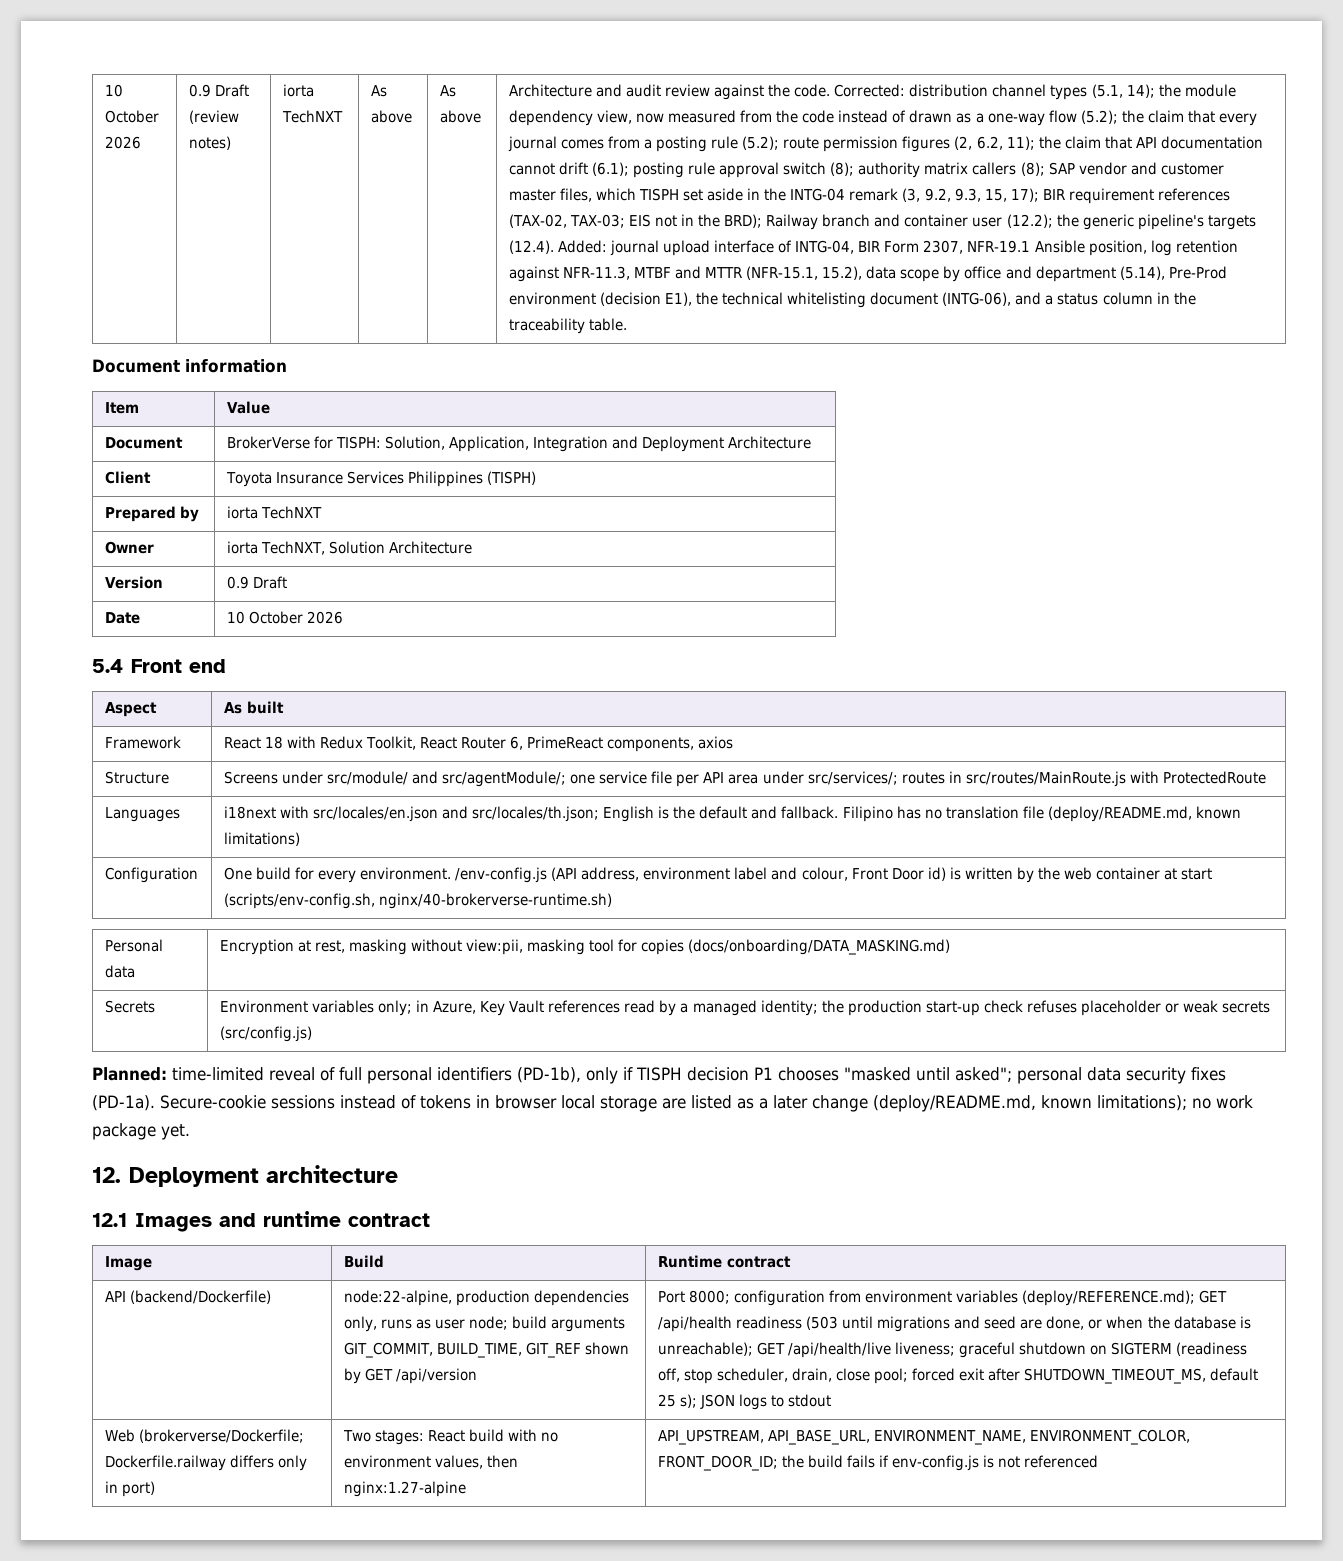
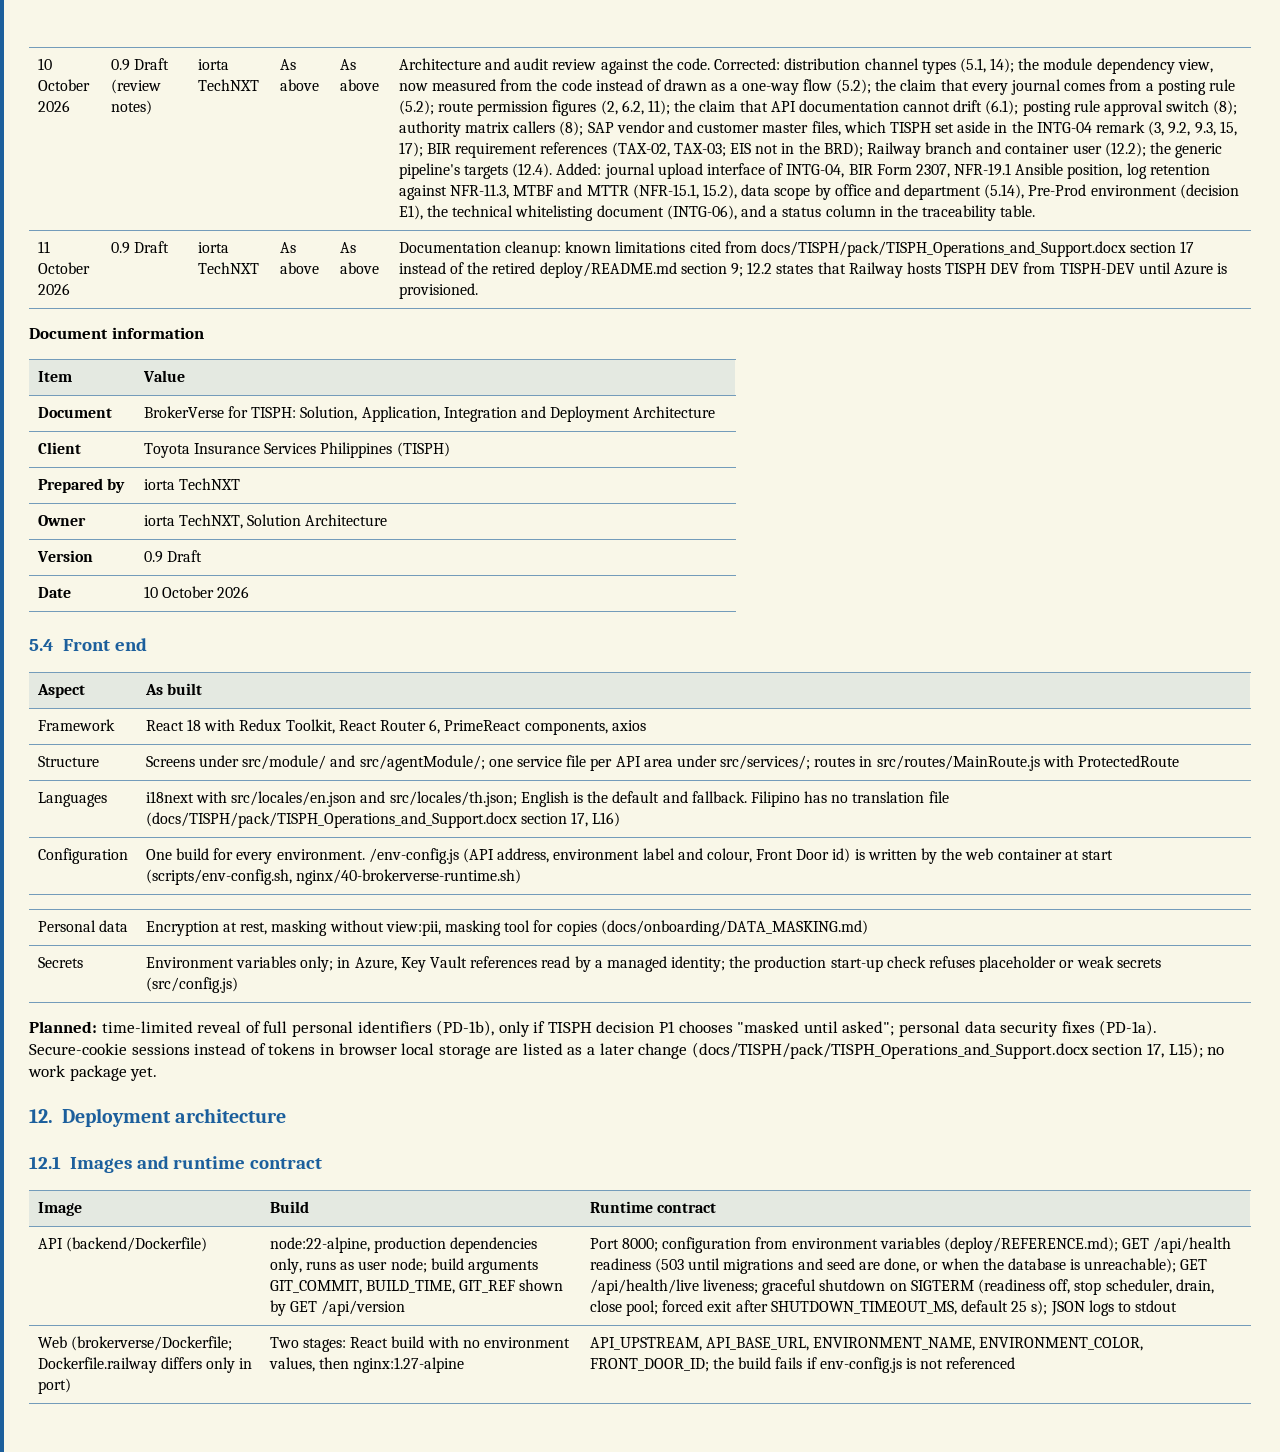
(628, 324) none -> [37,241,50,253] [37,262,90,274] [37,283,70,295] [110,241,170,254] [197,242,229,253] [197,262,259,274] [279,242,296,253] [279,262,319,274] [339,242,356,253] [339,262,379,274] [398,241,1195,257] [398,262,1228,278] [398,283,478,299] // 11 October 2026 | 0.9 Draft | iorta TechNXT | As above | As above | Documentation cleanup: known limitations cited from docs/TISPH/pack/TISPH_Operations_and_Support.docx section 17 instead of the retired deploy/README.md section 9; 12.2 states that Railway hosts TISPH DEV from TISPH-DEV until Azure is provisioned.
[1047,806,1241,822] [223,832,300,846] (deploy/README.md, known limitations) -> [145,812,621,828] (docs/TISPH/pack/TISPH_Operations_and_Support.docx section 17, L16)
[873,1095,1187,1112] (deploy/README.md, known limitations); -> [691,1042,1203,1059] (docs/TISPH/pack/TISPH_Operations_and_Support.docx section 17, L15);

